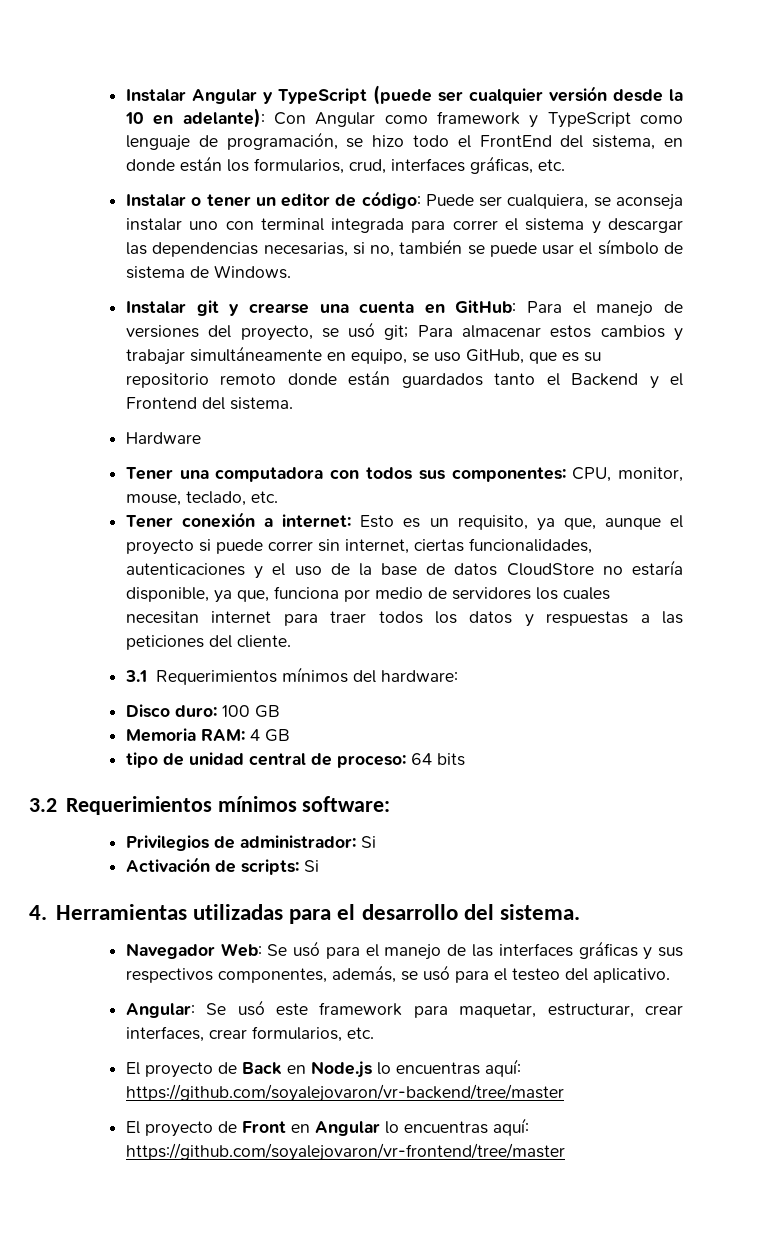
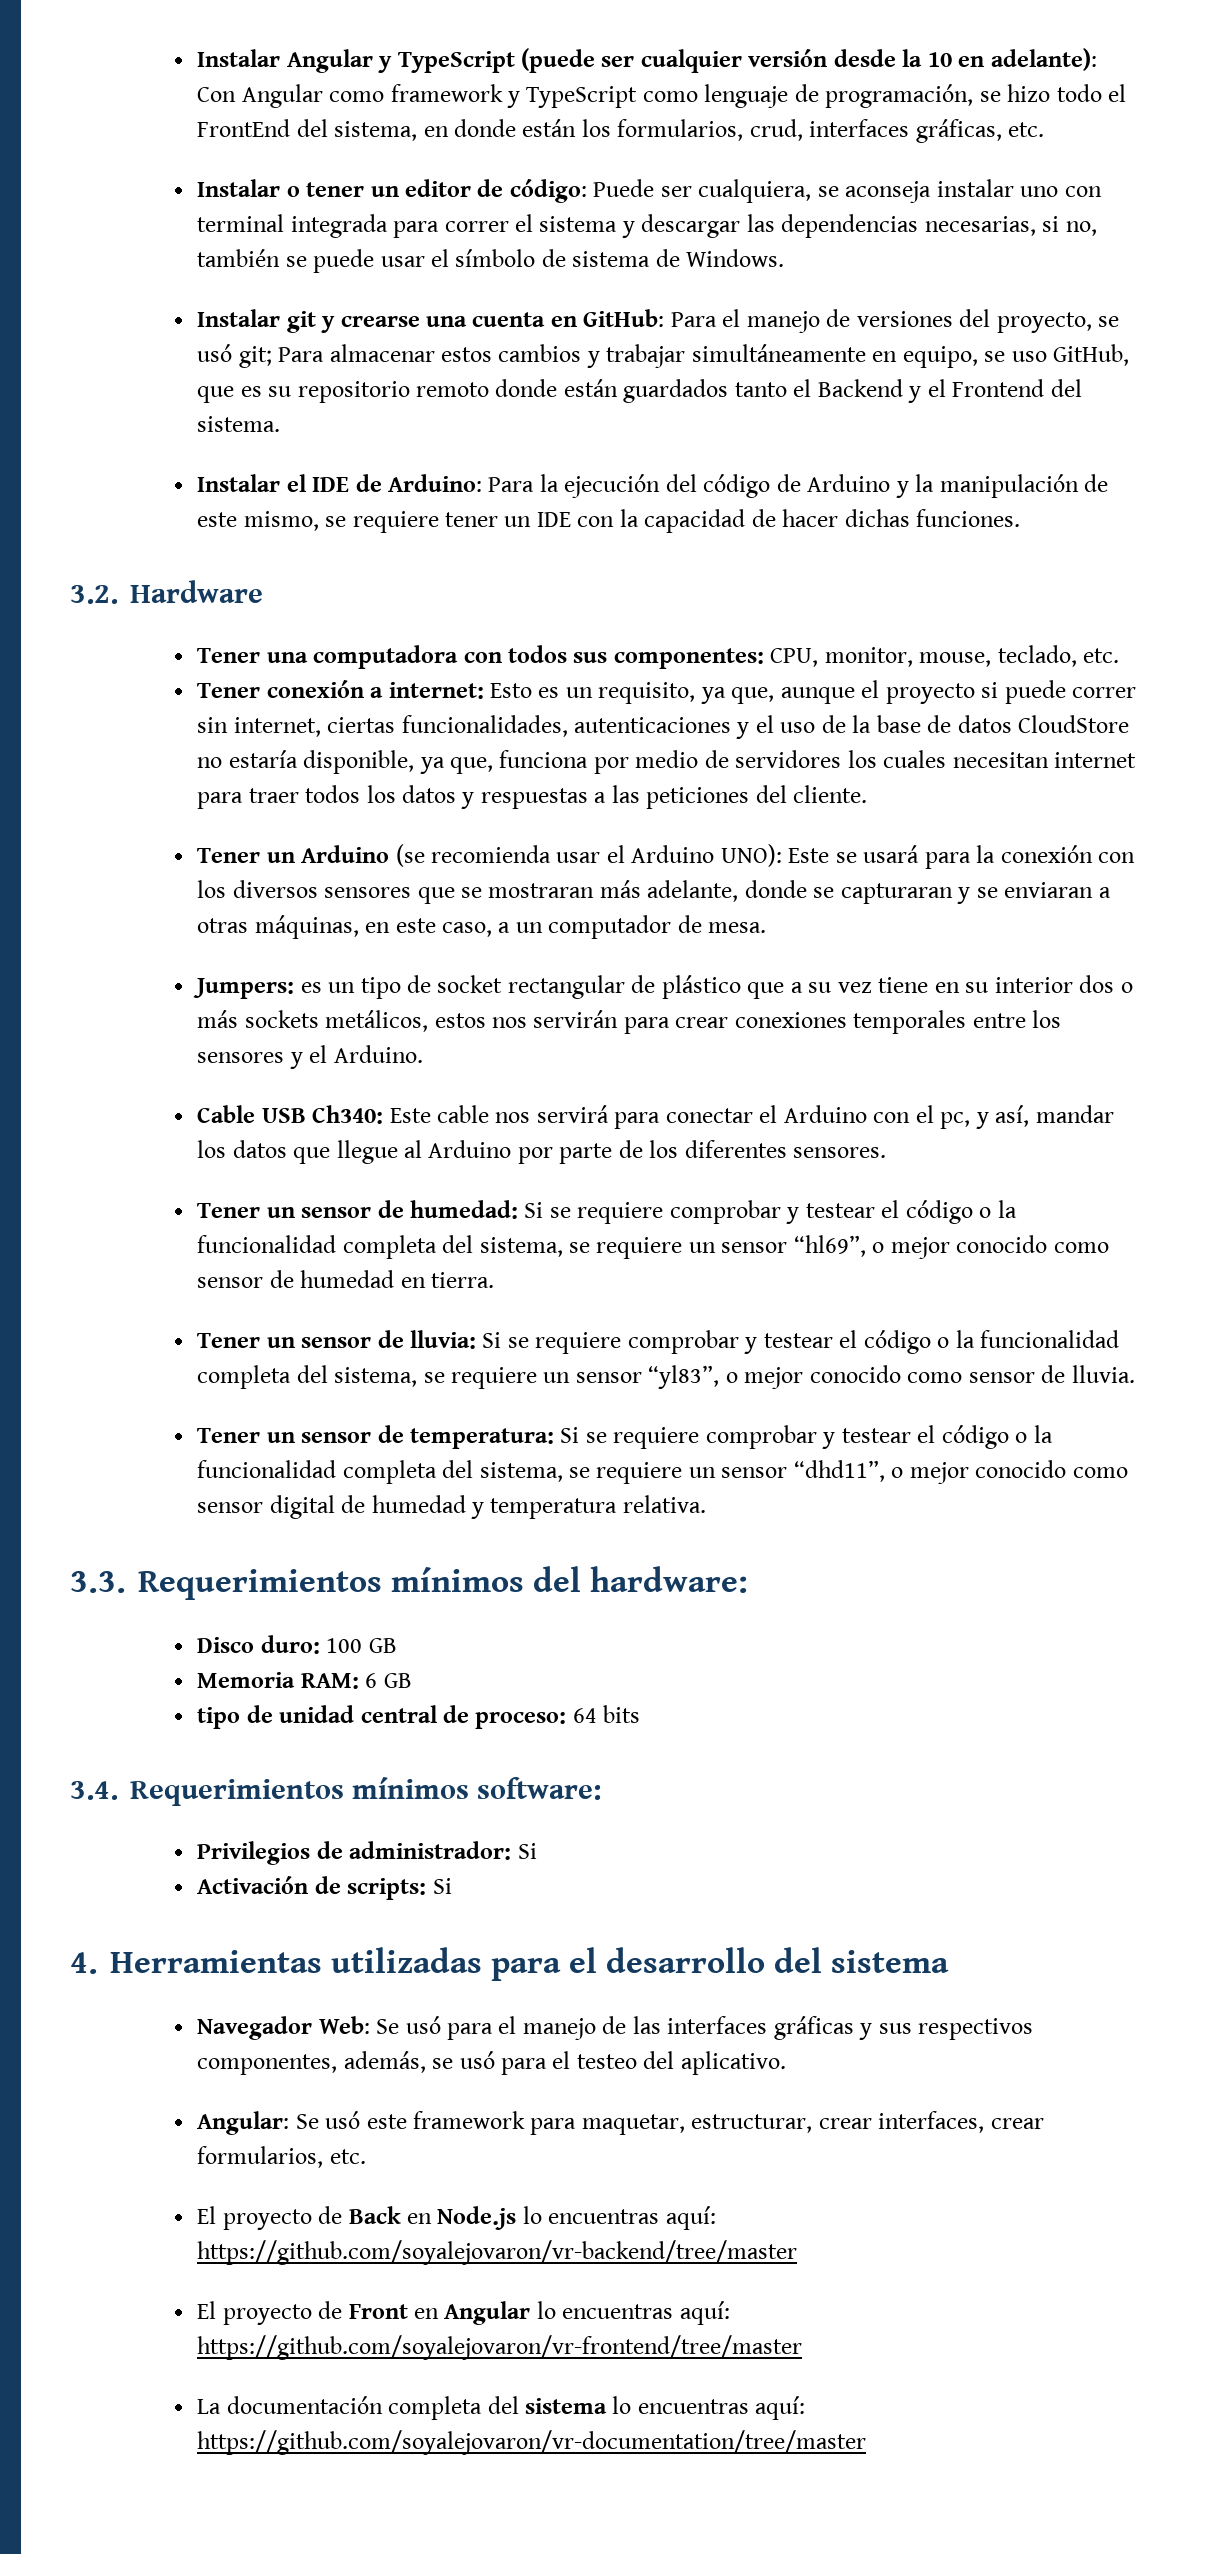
(293, 403) none -> [197,474,1109,498] [197,509,1021,533] [70,585,118,604] Instalar el IDE de Arduino: Para la ejecución del código de Arduino y la manipulación de este mismo, se requiere tener un IDE con la capacidad de hacer dichas funciones. // 3.2.
[124,670,147,682] 3.1 -> [197,844,1136,869] [197,880,1111,904] [197,915,767,939] [193,975,1133,999] [197,1010,1062,1034] [197,1045,423,1069] [197,1105,1114,1129] [197,1140,887,1164] [197,1200,1017,1224] [197,1235,1109,1259] [197,1270,495,1288] [197,1330,1120,1354] [197,1365,1135,1389] [197,1425,1053,1449] [197,1460,1128,1484] [197,1495,706,1519] [70,1571,126,1593] Tener un Arduino (se recomienda usar el Arduino UNO): Este se usará para la conexión con los diversos sensores que se mostraran más adelante, donde se capturaran y se enviaran a otras máquinas, en este caso, a un computador de mesa. // Jumpers: es un tipo de socket rectangular de plástico que a su vez tiene en su interior dos o más sockets metálicos, estos nos servirán para crear conexiones temporales entre los sensores y el Arduino. // Cable USB Ch340: Este cable nos servirá para conectar el Arduino con el pc, y así, mandar los datos que llegue al Arduino por parte de los diferentes sensores. // Tener un sensor de humedad: Si se requiere comprobar y testear el código o la funcionalidad completa del sistema, se requiere un sensor “hl69”, o mejor conocido como sensor de humedad en tierra. // Tener un sensor de lluvia: Si se requiere comprobar y testear el código o la funcionalidad completa del sistema, se requiere un sensor “yl83”, o mejor conocido como sensor de lluvia. // Tener un sensor de temperatura: Si se requiere comprobar y testear el código o la funcionalidad completa del sistema, se requiere un sensor “dhd11”, o mejor conocido como sensor digital de humedad y temperatura relativa. // 3.3.
[249,729,260,741] 4 -> [365,1673,378,1688] 6
[29,798,57,812] 3.2 -> [70,1781,118,1800] 3.4.
[500,904,581,920] sistema. -> [831,1950,950,1973] sistema
(565, 1152) none -> [197,2396,806,2420] [197,2430,867,2455] // La documentación completa del sistema lo encuentras aquí: https://github.com/soyalejovaron/vr-documentation/tree/master

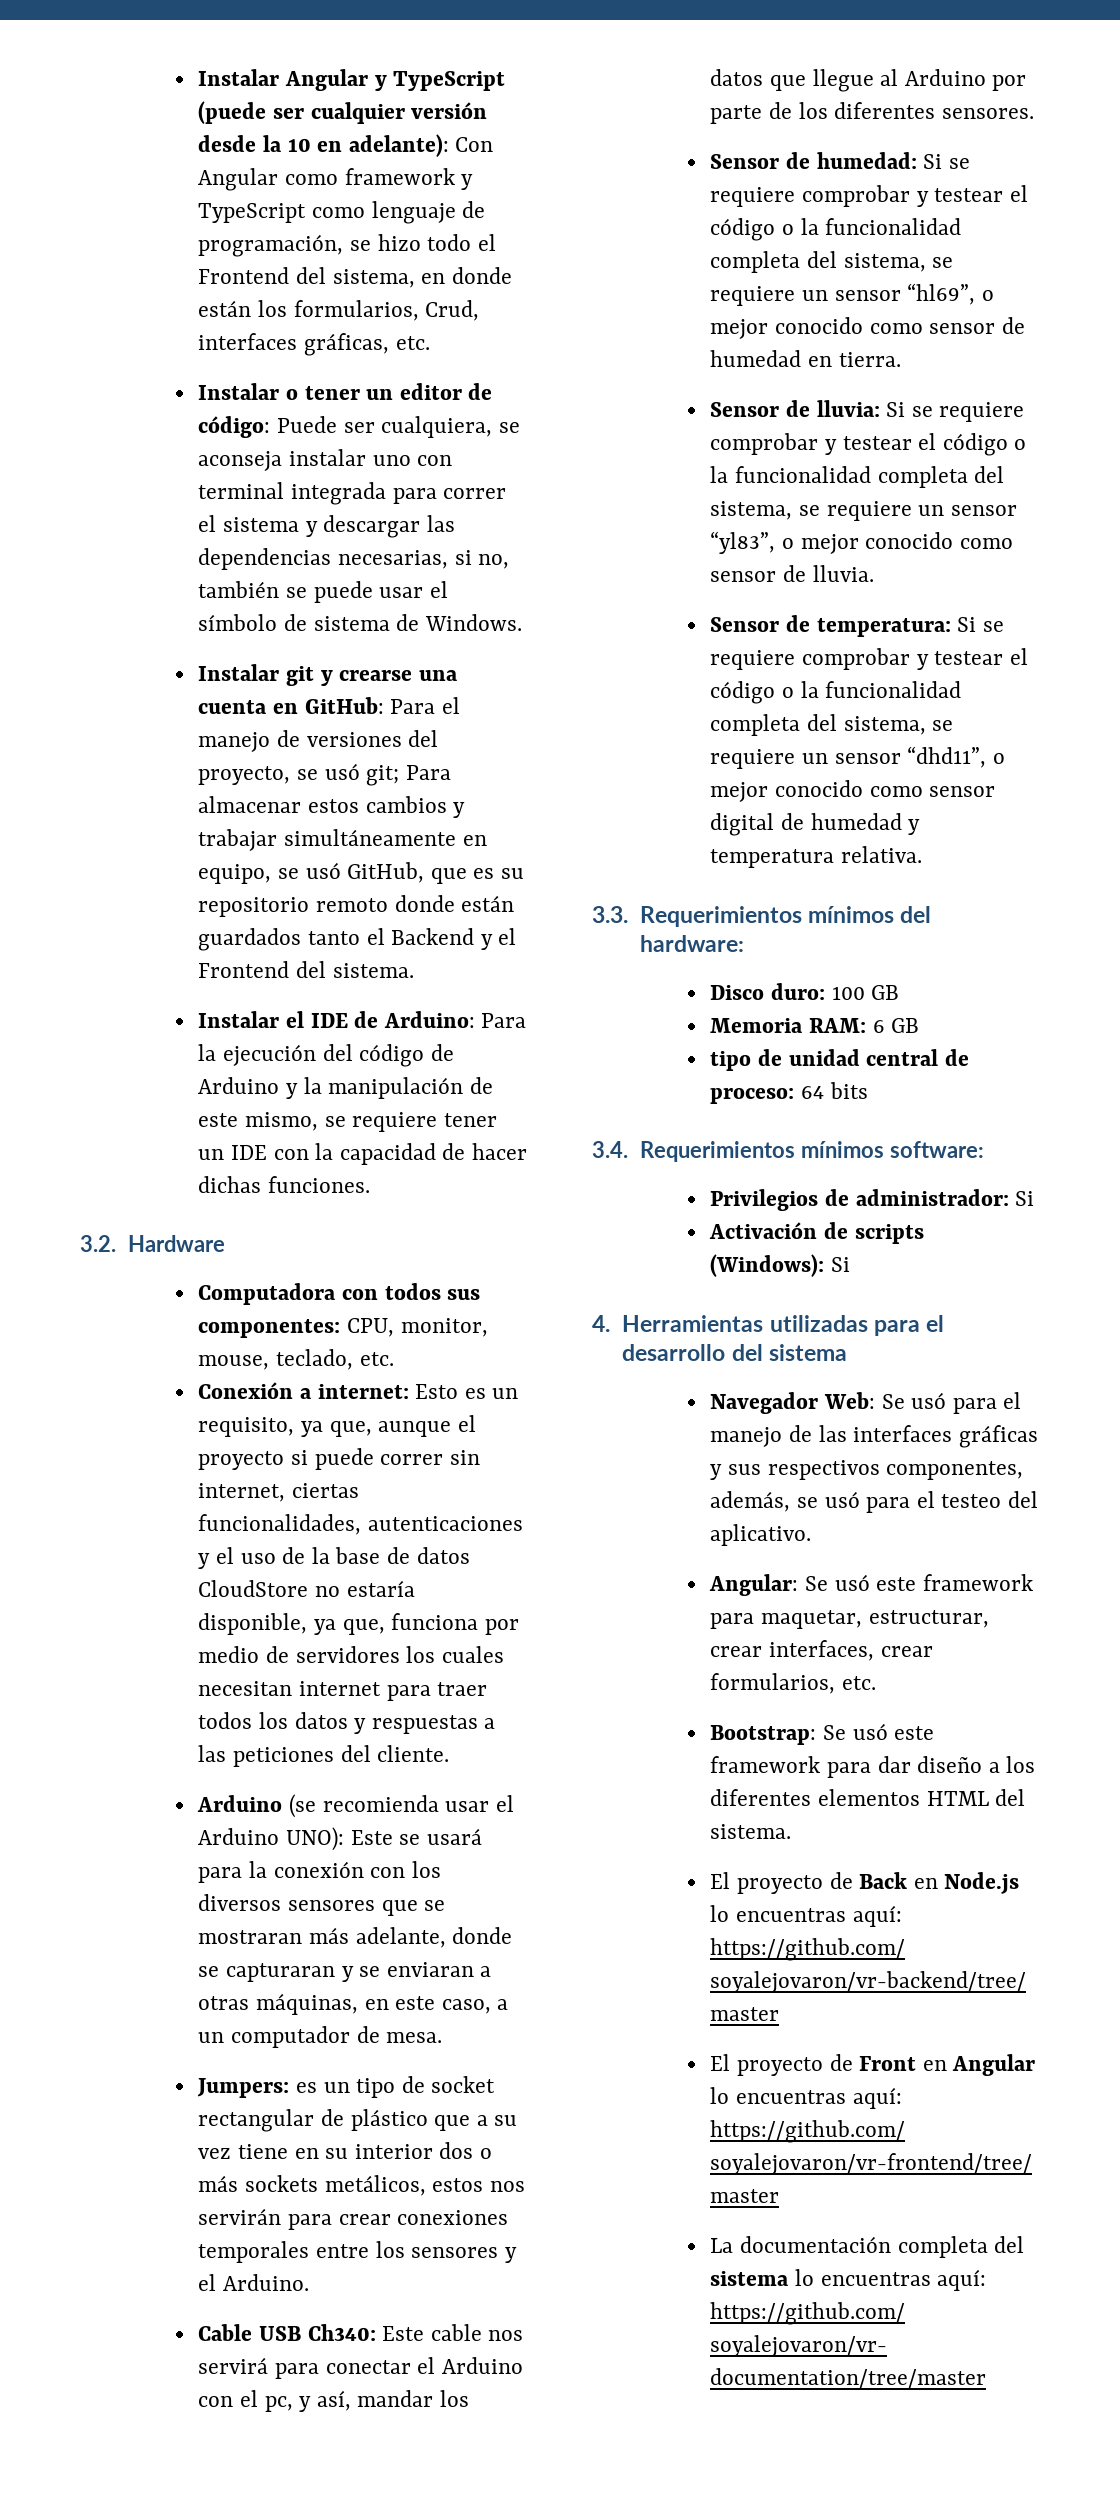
[197,119,291,137] FrontEnd -> [198,267,290,284] Frontend
[749,119,803,141] crud, -> [425,300,480,321] Crud,
[1011,351,1047,362] uso -> [305,862,341,879] usó
[197,645,459,669] Tener una computadora -> [198,1283,337,1305] Computadora
[197,680,364,698] Tener conexión -> [198,1382,294,1399] Conexión
[197,848,295,863] Tener un -> (450, 1753) none
[197,1203,372,1218] Tener un sensor -> [710,154,780,169] Sensor
[197,1333,372,1348] Tener un sensor -> [710,402,780,417] Sensor
[197,1428,372,1443] Tener un sensor -> [710,617,780,632] Sensor
[347,1878,427,1900] scripts: -> [854,1224,924,1244] [710,1254,825,1277] scripts (Windows):
(366, 2156) none -> [710,1723,935,1745] [710,1756,1036,1778] [710,1789,1026,1806] [710,1824,792,1839] // Bootstrap: Se usó este framework para dar diseño a los diferentes elementos HTML del sistema.

